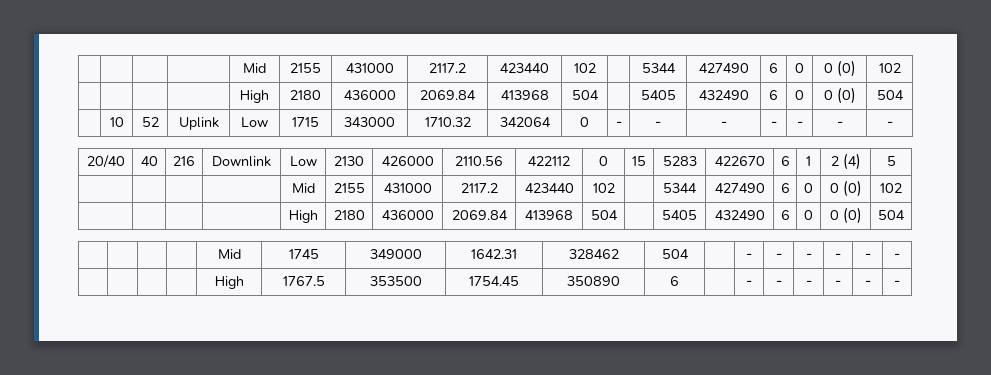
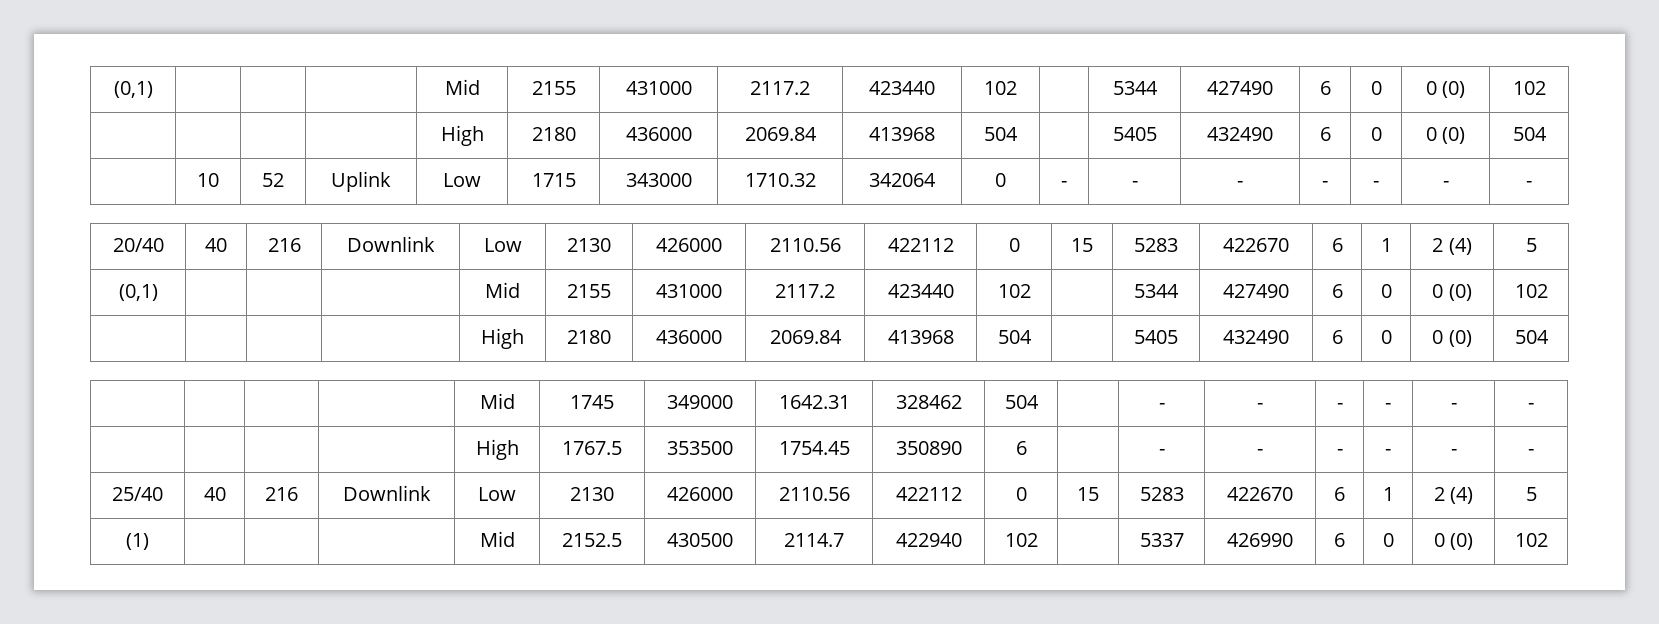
(243, 68) none -> [113,81,153,98] (0,1)
(896, 161) none -> [118,284,158,301] (0,1)
(900, 283) none -> [112,487,163,501] [203,487,226,501] [265,487,298,501] [342,485,431,501] [478,487,516,501] [570,487,614,501] [667,487,733,501] [778,487,850,501] [895,487,962,501] [1015,487,1027,501] [1077,487,1099,501] [1139,487,1184,501] [1227,487,1293,501] [1334,487,1345,501] [1382,487,1394,501] [1433,487,1474,504] [1525,487,1537,501] [126,533,149,550] [479,531,515,547] [562,533,622,547] [667,533,733,547] [784,533,844,547] [895,533,962,547] [1004,533,1038,547] [1139,533,1184,547] [1227,533,1293,547] [1334,533,1345,547] [1382,533,1394,547] [1433,533,1474,550] [1514,533,1548,547] // 25/40 | 40 | 216 | Downlink | Low | 2130 | 426000 | 2110.56 | 422112 | 0 | 15 | 5283 | 422670 | 6 | 1 | 2 (4) | 5 // (1) | | | | Mid | 2152.5 | 430500 | 2114.7 | 422940 | 102 | | 5337 | 426990 | 6 | 0 | 0 (0) | 102

